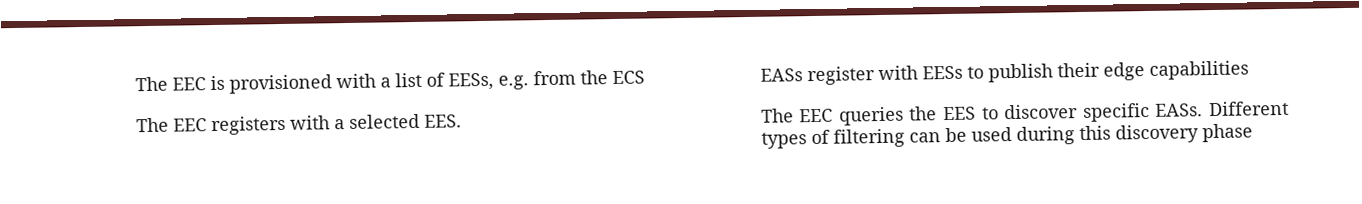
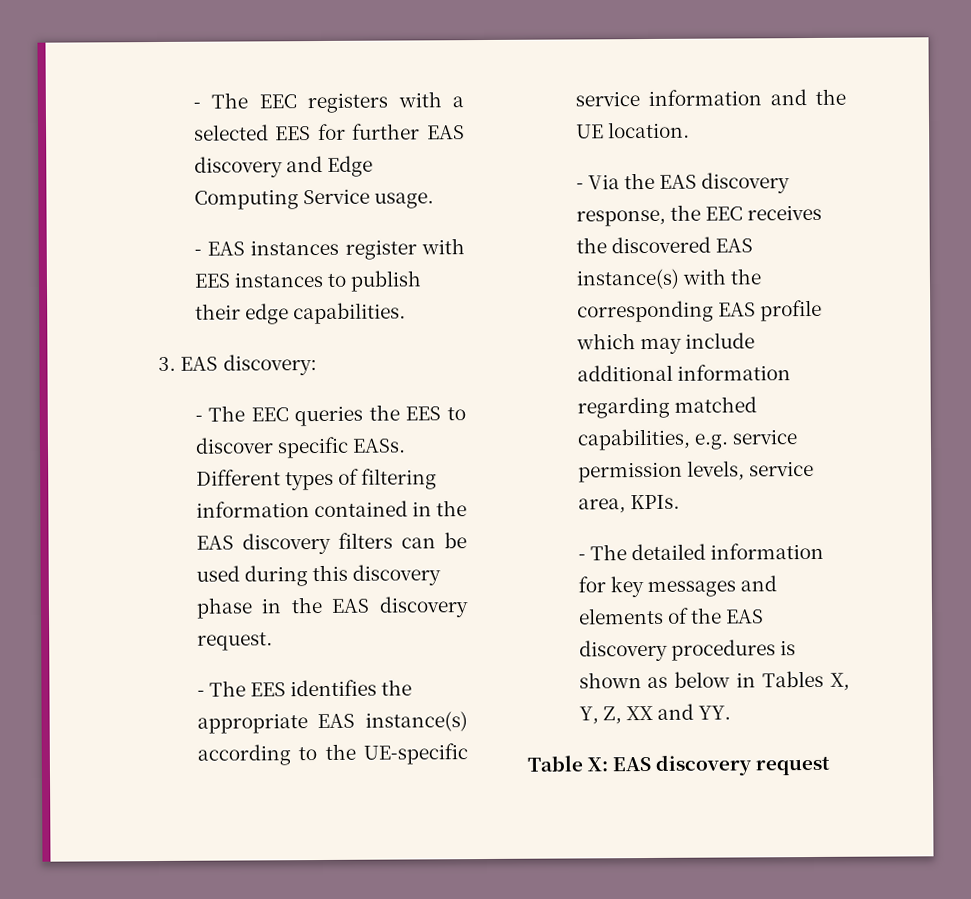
[134,70,645,94] The EEC is provisioned with a list of EESs, e.g. from the ECS // -> [192,102,201,109] -
[423,114,462,128] [759,60,1249,86] EES. // EASs register with EESs to publish their edge capabilities // -> [275,123,465,141] [193,155,373,178] [193,188,434,210] [193,238,465,260] [193,270,422,292] [194,302,406,325] [158,354,317,376] [194,415,203,422] EES for further EAS discovery and Edge Computing Service usage. // - EAS instances register with EES instances to publish their edge capabilities. // 3. EAS discovery: // -
(905, 138) none -> [195,500,467,518] [195,532,393,555] information contained in the EAS discovery filters
(1253, 133) none -> [261,596,469,618] [196,632,273,651] [196,679,413,697] [196,711,468,734] [196,743,469,766] [574,88,846,107] [575,121,690,139] [575,172,791,194] [575,204,822,227] [575,236,753,254] [575,268,761,290] [576,299,822,323] [575,332,755,355] [576,364,791,382] [576,396,757,419] [576,428,797,451] [577,460,814,483] [577,494,680,514] [577,542,824,561] [577,575,777,598] [577,607,764,625] [578,639,796,662] [578,670,850,691] [578,703,732,725] [526,754,831,776] in the EAS discovery request. // - The EES identifies the appropriate EAS instance(s) according to the UE-specific service information and the UE location. // - Via the EAS discovery response, the EEC receives the discovered EAS instance(s) with the corresponding EAS profile which may include additional information regarding matched capabilities, e.g. service permission levels, service area, KPIs. // - The detailed information for key messages and elements of the EAS discovery procedures is shown as below in Tables X, Y, Z, XX and YY. // Table X: EAS discovery request

